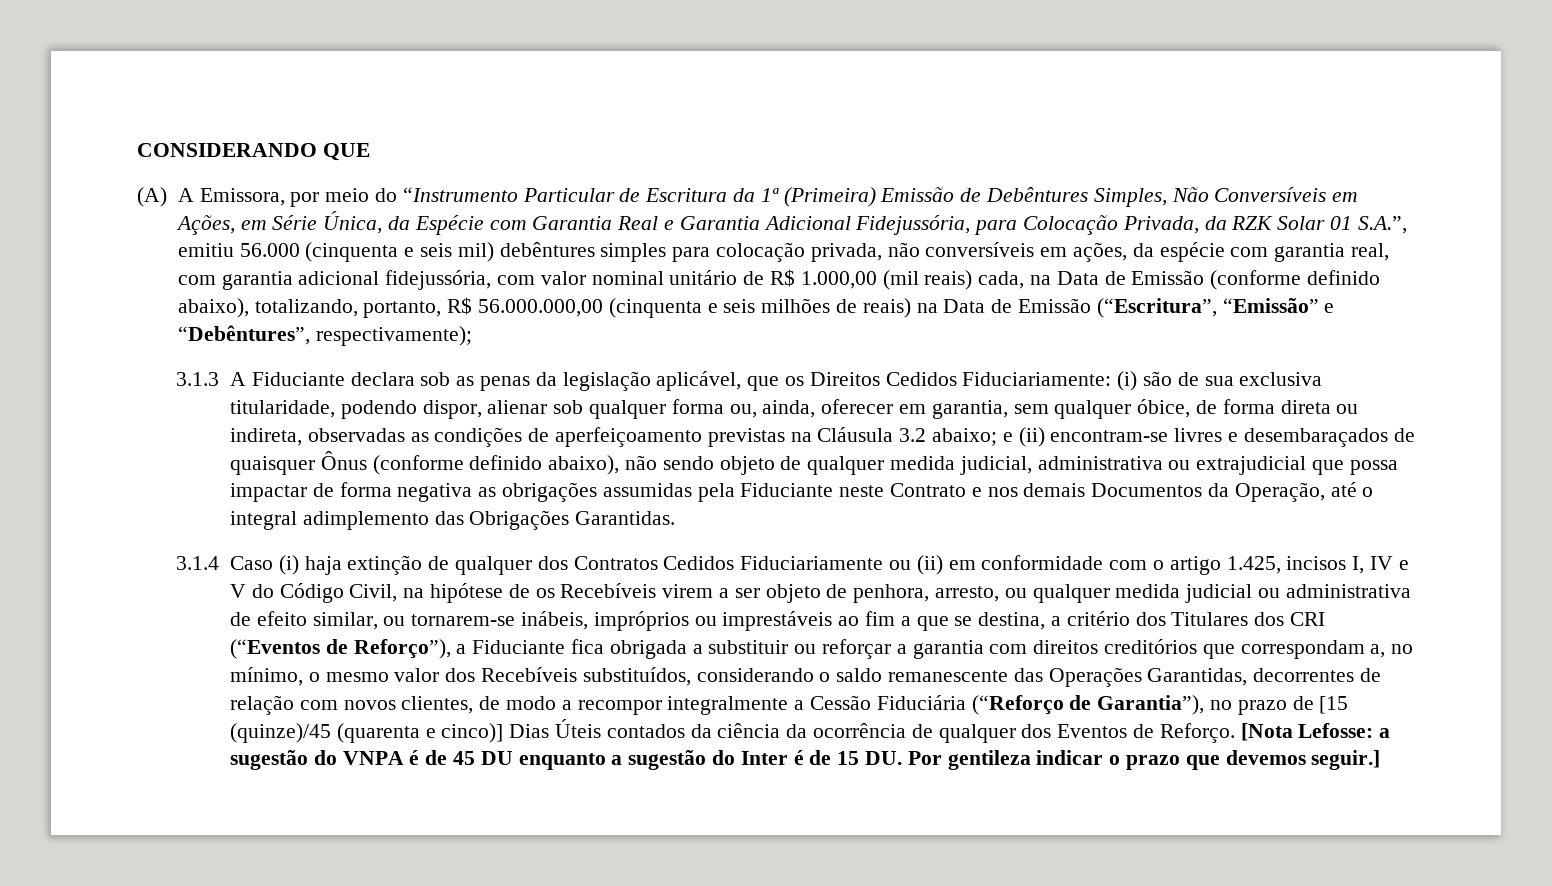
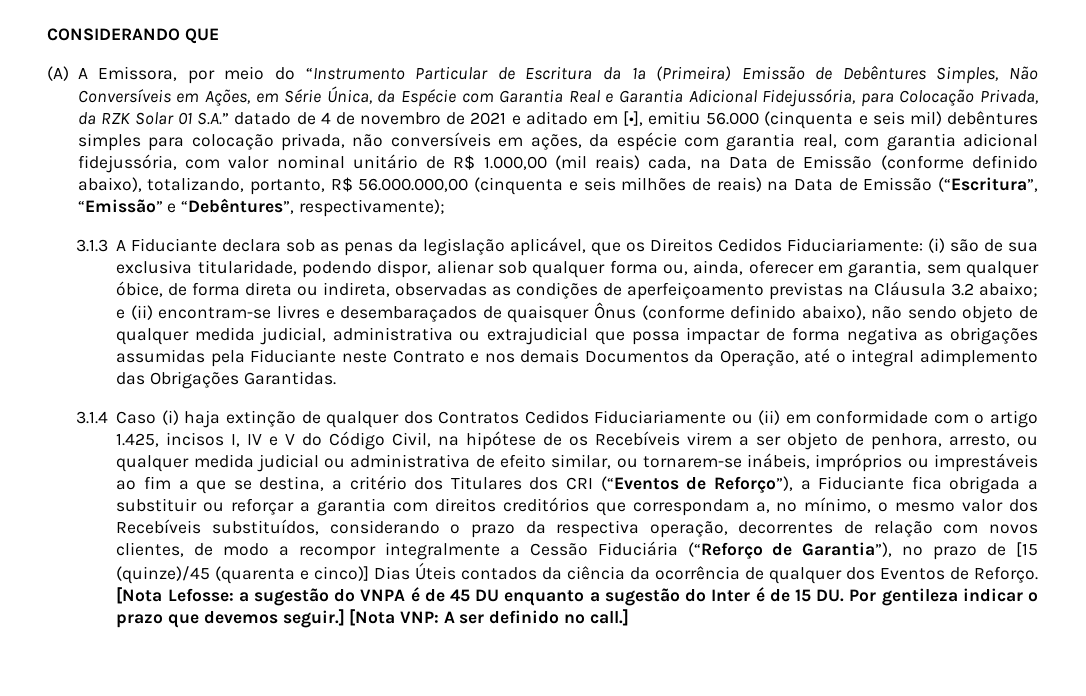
[1357,216,1407,234] S.A.”, -> [197,111,643,126] S.A.” datado de 4 de novembro de 2021 e aditado em [•],
[836,667,1248,687] saldo remanescente das Operações Garantidas, -> [470,520,728,538] prazo da respectiva operação,
(1381, 760) none -> [349,609,629,626] [Nota VNP: A ser definido no call.]

